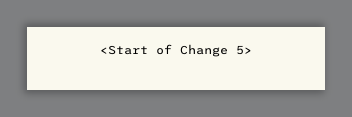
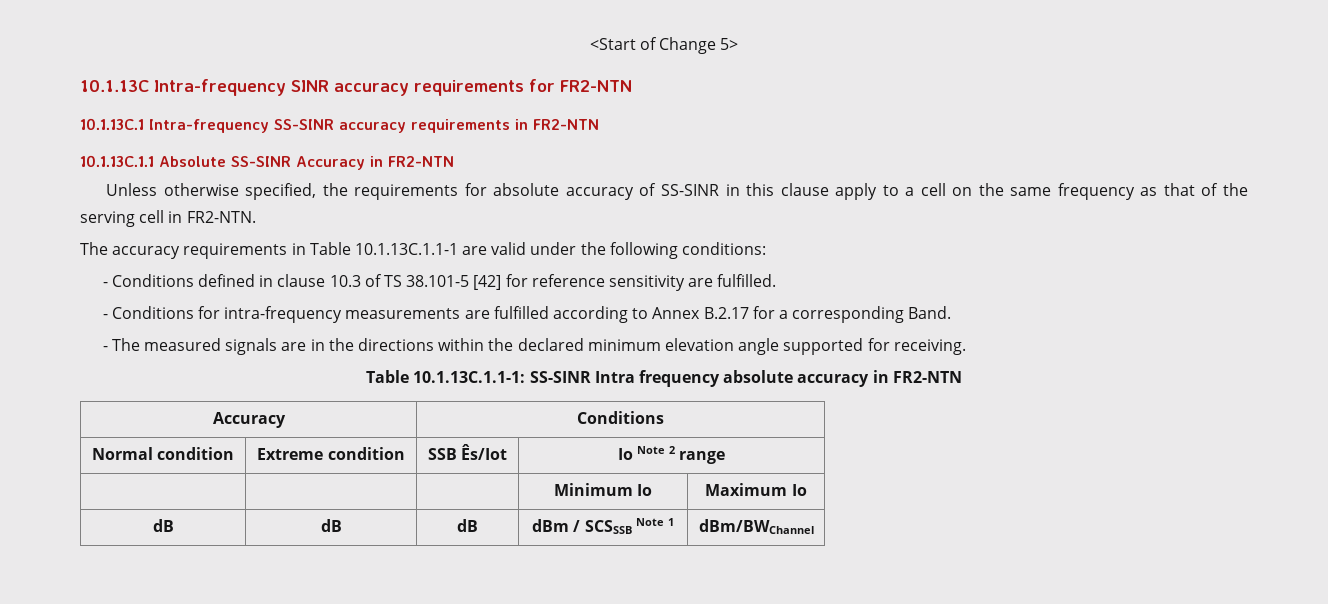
(252, 50) none -> [80,79,632,96] [80,118,599,133] [80,155,454,170] [106,183,1248,200] [80,210,256,227] [80,242,767,259] [102,274,777,291] [102,306,952,323] [102,338,966,355] [366,370,962,387] [212,412,286,428] [577,411,664,424] [91,447,235,460] [257,447,405,460] [427,444,508,460] [617,446,726,464] [553,483,653,496] [705,483,807,496] [152,519,174,532] [320,519,342,532] [457,519,479,532] [532,518,674,534] [698,519,814,534] // 10.1.13C Intra-frequency SINR accuracy requirements for FR2-NTN // 10.1.13C.1 Intra-frequency SS-SINR accuracy requirements in FR2-NTN // 10.1.13C.1.1 Absolute SS-SINR Accuracy in FR2-NTN // Unless otherwise specified, the requirements for absolute accuracy of SS-SINR in this clause apply to a cell on the same frequency as that of the serving cell in FR2-NTN. // The accuracy requirements in Table 10.1.13C.1.1-1 are valid under the following conditions: // - Conditions defined in clause 10.3 of TS 38.101-5 [42] for reference sensitivity are fulfilled. // - Conditions for intra-frequency measurements are fulfilled according to Annex B.2.17 for a corresponding Band. // - The measured signals are in the directions within the declared minimum elevation angle supported for receiving. // Table 10.1.13C.1.1-1: SS-SINR Intra frequency absolute accuracy in FR2-NTN // Accuracy | Conditions // Normal condition | Extreme condition | SSB Ês/Iot | Io Note 2 range // | | | Minimum Io | Maximum Io // dB | dB | dB | dBm / SCSSSB Note 1 | dBm/BWChannel

